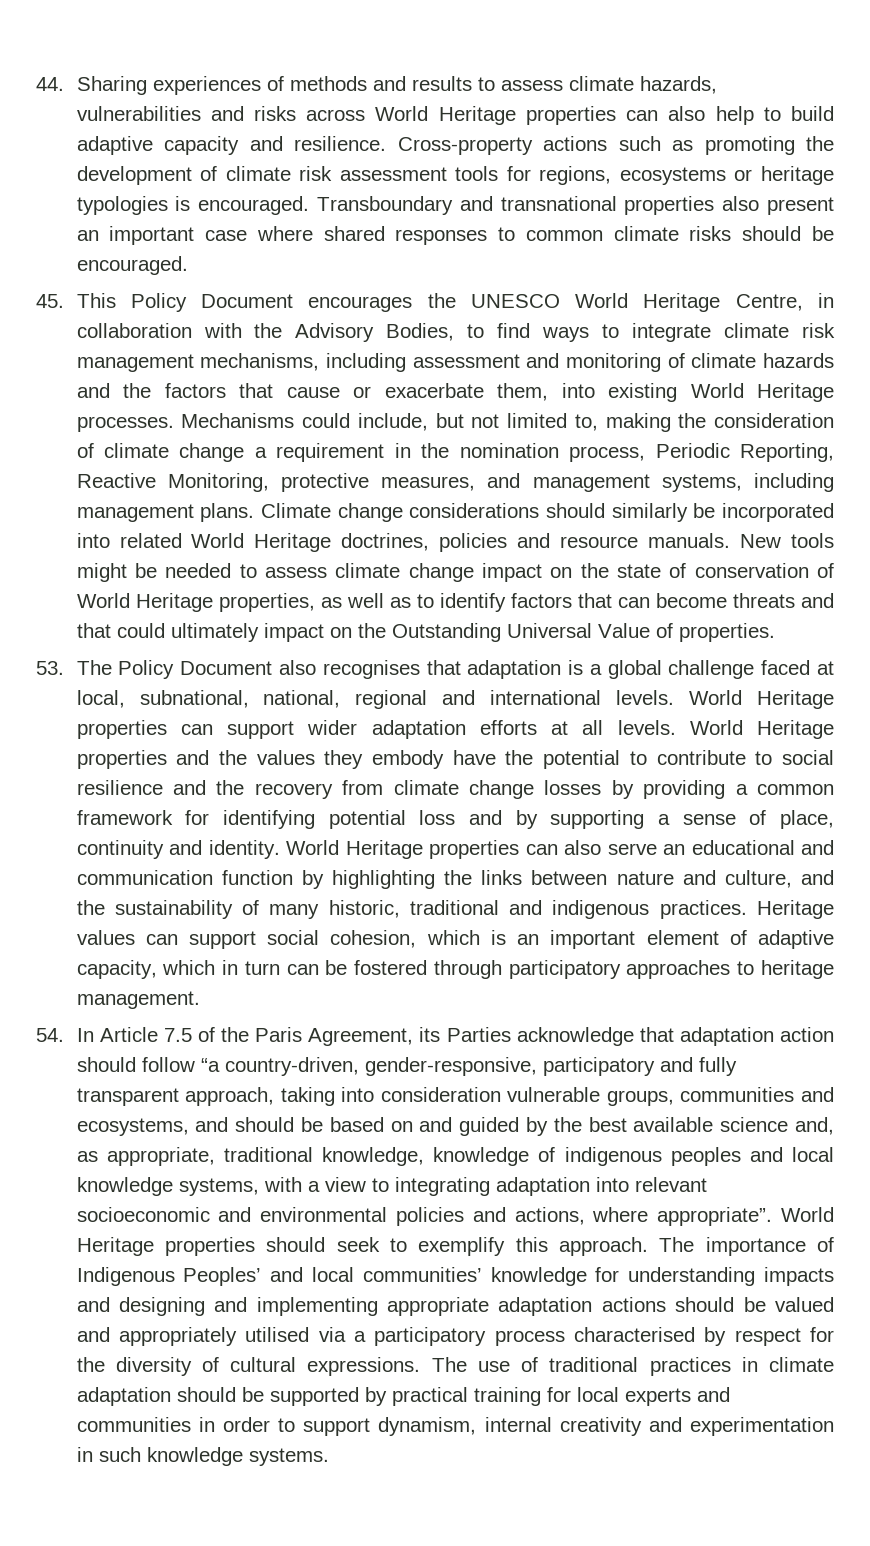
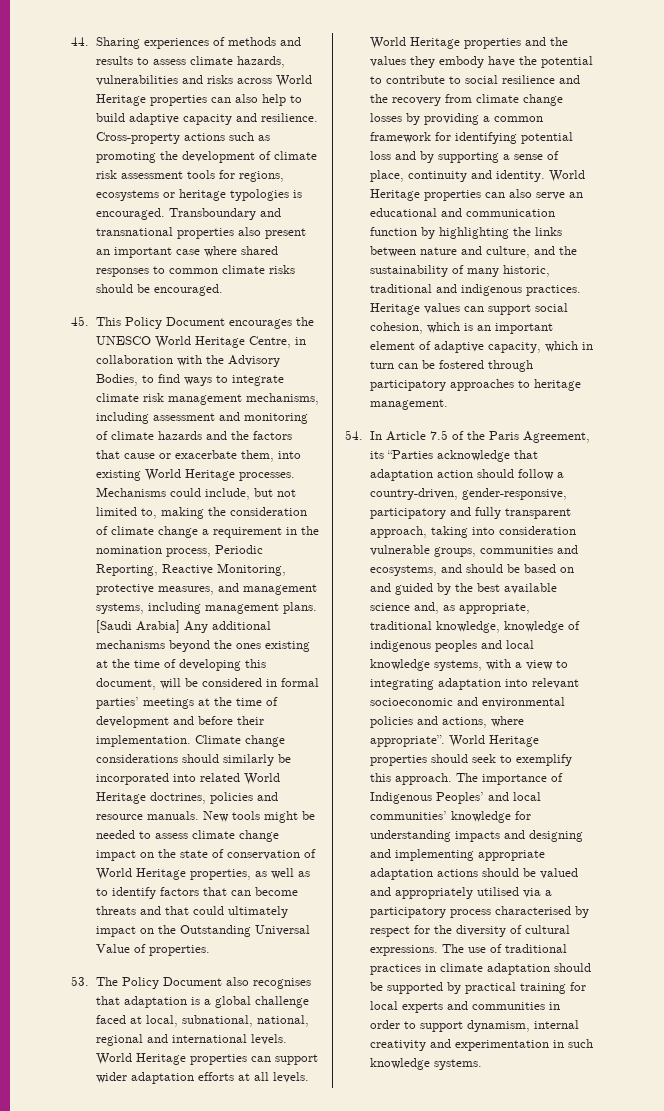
(255, 512) none -> [95,620,271,633] [95,640,310,652] [95,659,266,671] [95,678,319,690] [95,697,278,709] [95,716,264,728] [95,735,191,747] [Saudi Arabia] Any additional mechanisms beyond the ones existing at the time of developing this document, will be considered in formal parties’ meetings at the time of development and before their implementation.
[446,1027,511,1042] Parties -> [386,450,433,459] “Parties
[200,1058,220,1072] “a -> [556,472,564,478] a

